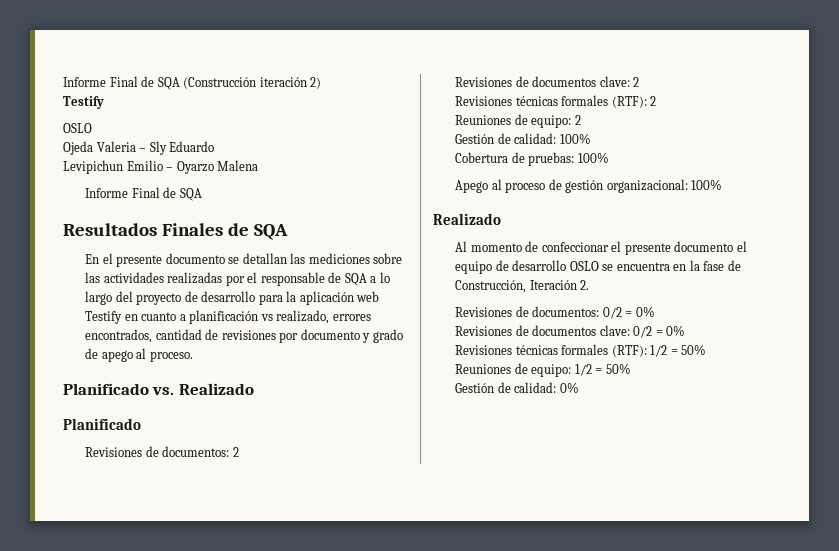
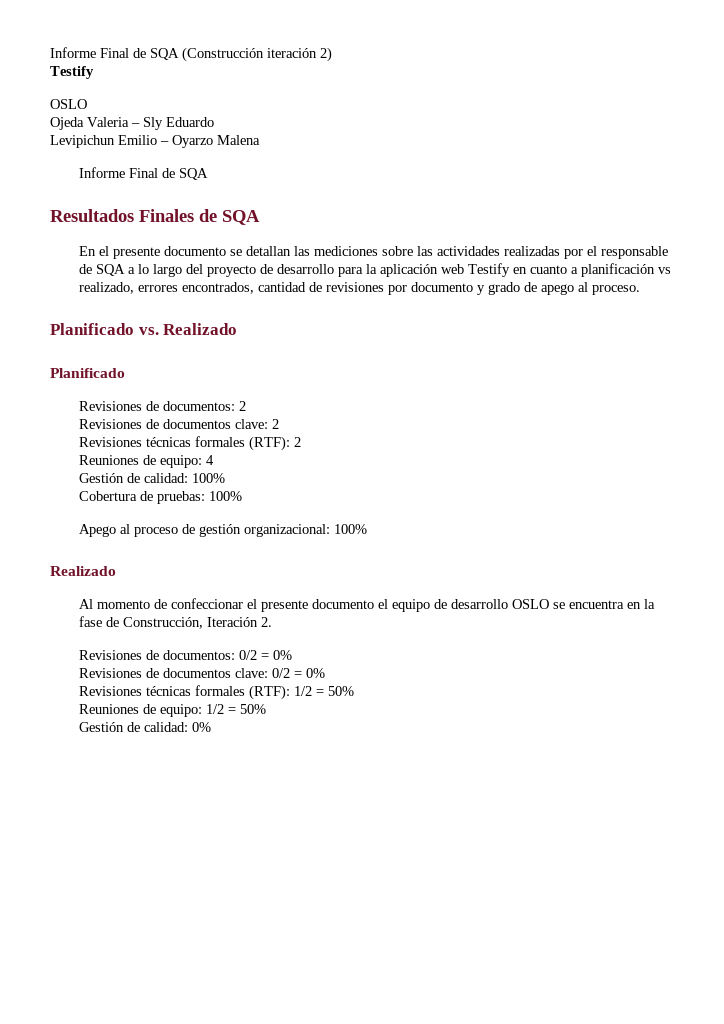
[574,115,581,125] 2 -> [205,455,214,465] 4

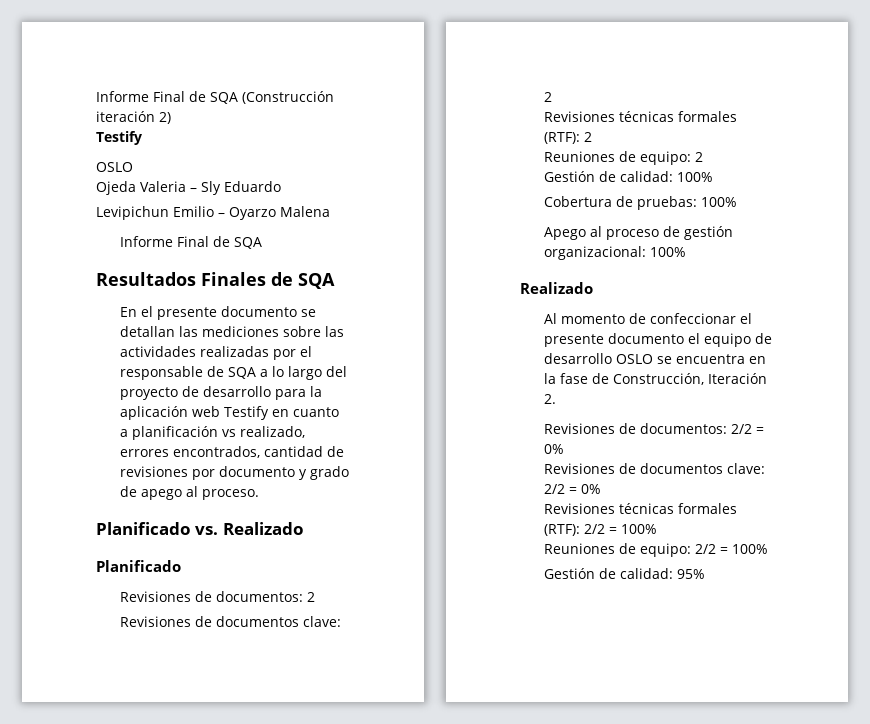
[205,455,214,465] 4 -> [695,152,704,162] 2
[238,650,257,660] 0/2 -> [731,424,753,434] 2/2
[271,668,290,678] 0/2 -> [544,484,566,494] 2/2
[293,686,354,696] [78,704,266,717] [78,722,211,732] 1/2 = 50% // Reuniones de equipo: 1/2 = 50% // Gestión de calidad: 0% -> [584,524,658,534] [544,543,769,557] [544,568,706,579] 2/2 = 100% // Reuniones de equipo: 2/2 = 100% // Gestión de calidad: 95%

